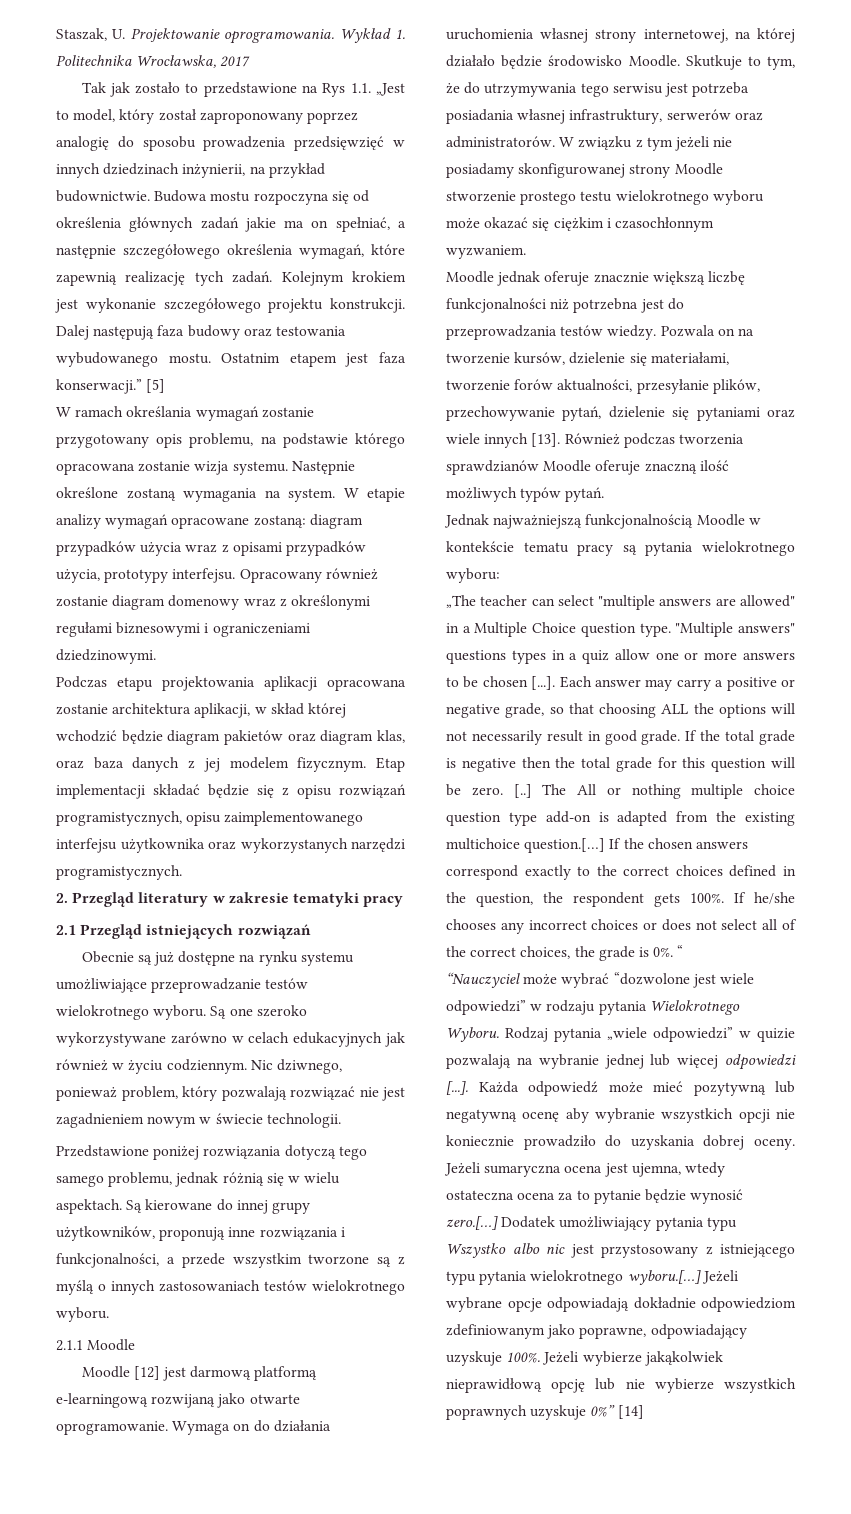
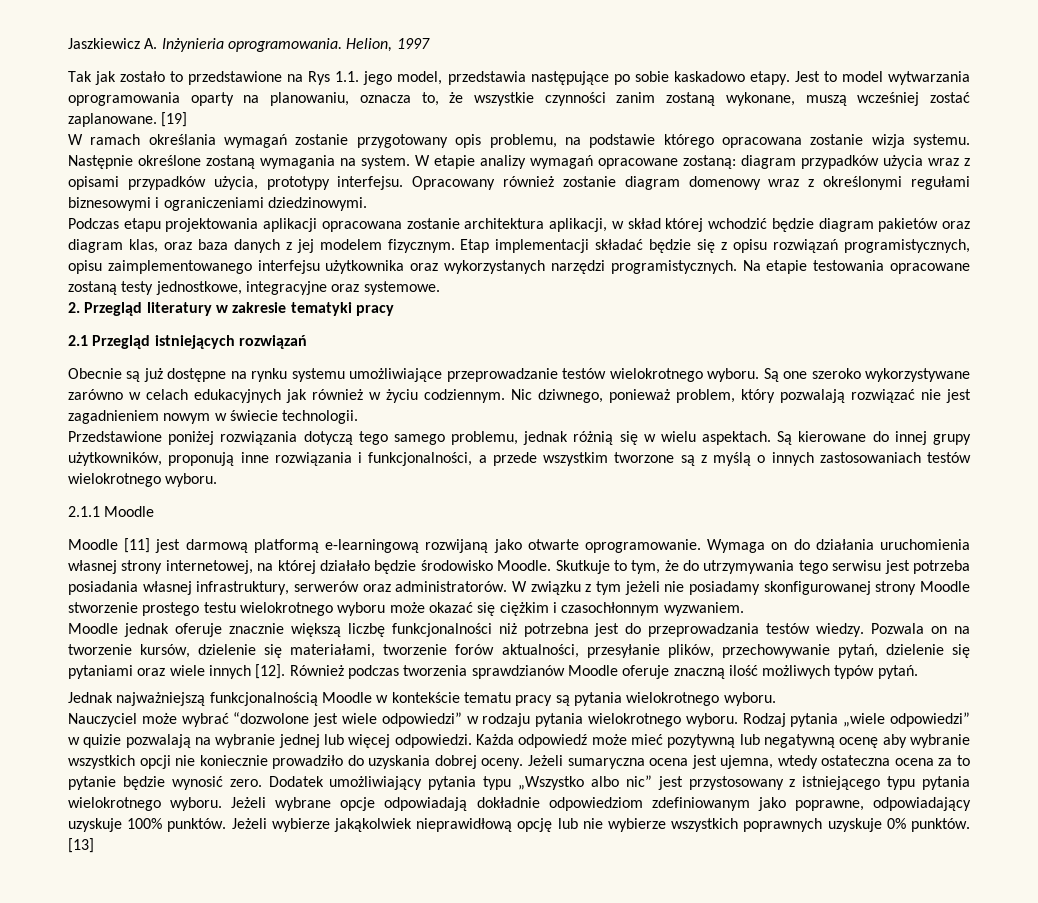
[56,28,405,44] [56,55,251,68] Staszak, U. Projektowanie oprogramowania. Wykład 1. Politechnika Wrocławska, 2017 -> [68,38,430,52] Jaszkiewicz A. Inżynieria oprogramowania. Helion, 1997
[375,83,405,96] [56,109,358,124] [56,136,405,151] [56,163,325,178] [56,190,369,205] [56,217,406,232] [56,244,405,259] [56,271,406,286] [55,298,405,313] [56,325,346,340] [56,352,406,367] [56,379,166,394] „Jest to model, który został zaproponowany poprzez analogię do sposobu prowadzenia przedsięwzięć w innych dziedzinach inżynierii, na przykład budownictwie. Budowa mostu rozpoczyna się od określenia głównych zadań jakie ma on spełniać, a następnie szczegółowego określenia wymagań, które zapewnią realizację tych zadań. Kolejnym krokiem jest wykonanie szczegółowego projektu konstrukcji. Dalej następują faza budowy oraz testowania wybudowanego mostu. Ostatnim etapem jest faza konserwacji.” [5] -> [363,71,971,85] [68,92,970,106] [68,112,188,127] jego model, przedstawia następujące po sobie kaskadowo etapy. Jest to model wytwarzania oprogramowania oparty na planowaniu, oznacza to, że wszystkie czynności zanim zostaną wykonane, muszą wcześniej zostać zaplanowane. [19]
(182, 872) none -> [742,260,971,274] [68,281,440,295] Na etapie testowania opracowane zostaną testy jednostkowe, integracyjne oraz systemowe.
[133,1366,160,1380] [12] -> [124,538,151,553] [11]
[531,433,561,447] [13]. -> [255,664,286,679] [12].
[446,568,500,583] [446,595,795,610] [446,622,795,637] [446,649,795,664] [446,676,795,691] [446,703,795,718] [446,730,795,745] [446,757,795,772] [446,784,795,799] [446,811,795,826] [446,838,748,853] [446,865,796,880] [446,892,795,907] [446,919,797,934] [446,945,684,961] [446,972,520,988] wyboru: // „The teacher can select "multiple answers are allowed" in a Multiple Choice question type. "Multiple answers" questions types in a quiz allow one or more answers to be chosen [...]. Each answer may carry a positive or negative grade, so that choosing ALL the options will not necessarily result in good grade. If the total grade is negative then the total grade for this question will be zero. [..] The All or nothing multiple choice question type add-on is adapted from the existing multichoice question.[…] If the chosen answers correspond exactly to the correct choices defined in the question, the respondent gets 100%. If he/she chooses any incorrect choices or does not select all of the correct choices, the grade is 0%. “ // “Nauczyciel -> [723,692,776,706] [68,713,137,727] wyboru. // Nauczyciel
[649,1000,740,1015] [446,1027,499,1042] Wielokrotnego Wyboru. -> [588,713,738,727] wielokrotnego wyboru.
[725,1054,796,1070] [446,1081,468,1095] odpowiedzi [...]. -> [394,734,472,748] odpowiedzi.
[446,1216,498,1230] zero.[…] -> [229,779,262,787] zero.
[446,1243,565,1258] Wszystko albo nic -> [518,775,652,790] „Wszystko albo nic”
[627,1270,701,1285] wyboru.[…] -> [170,797,223,811] wyboru.
[506,1352,541,1363] 100%. -> [127,818,227,832] 100% punktów.
[590,1405,644,1419] 0%” [14] -> [886,818,971,832] [68,838,94,853] 0% punktów. [13]

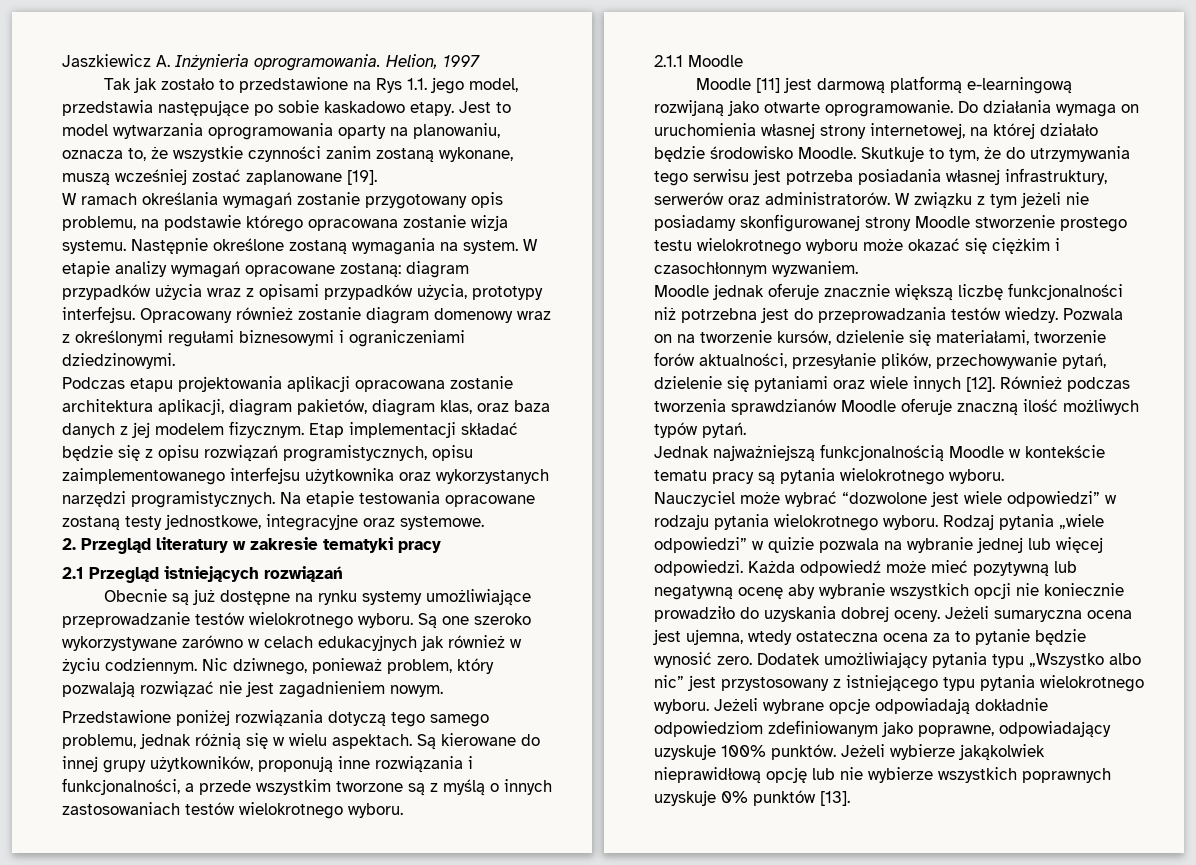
[68,112,188,127] zaplanowane. [19] -> [246,170,377,185] zaplanowane [19].
[611,218,971,232] w skład której wchodzić będzie diagram pakietów oraz -> [229,399,367,416] diagram pakietów,
[291,368,345,382] systemu -> [362,591,423,605] systemy
[163,410,359,424] nowym w świecie technologii. -> [390,685,443,697] nowym.
[707,539,874,553] Wymaga on do działania -> [958,100,1139,117] Do działania wymaga on
[125,734,191,748] pozwalają -> [819,538,879,553] pozwala
[911,818,971,832] [68,838,94,853] punktów. [13] -> [753,790,850,806] punktów [13].

